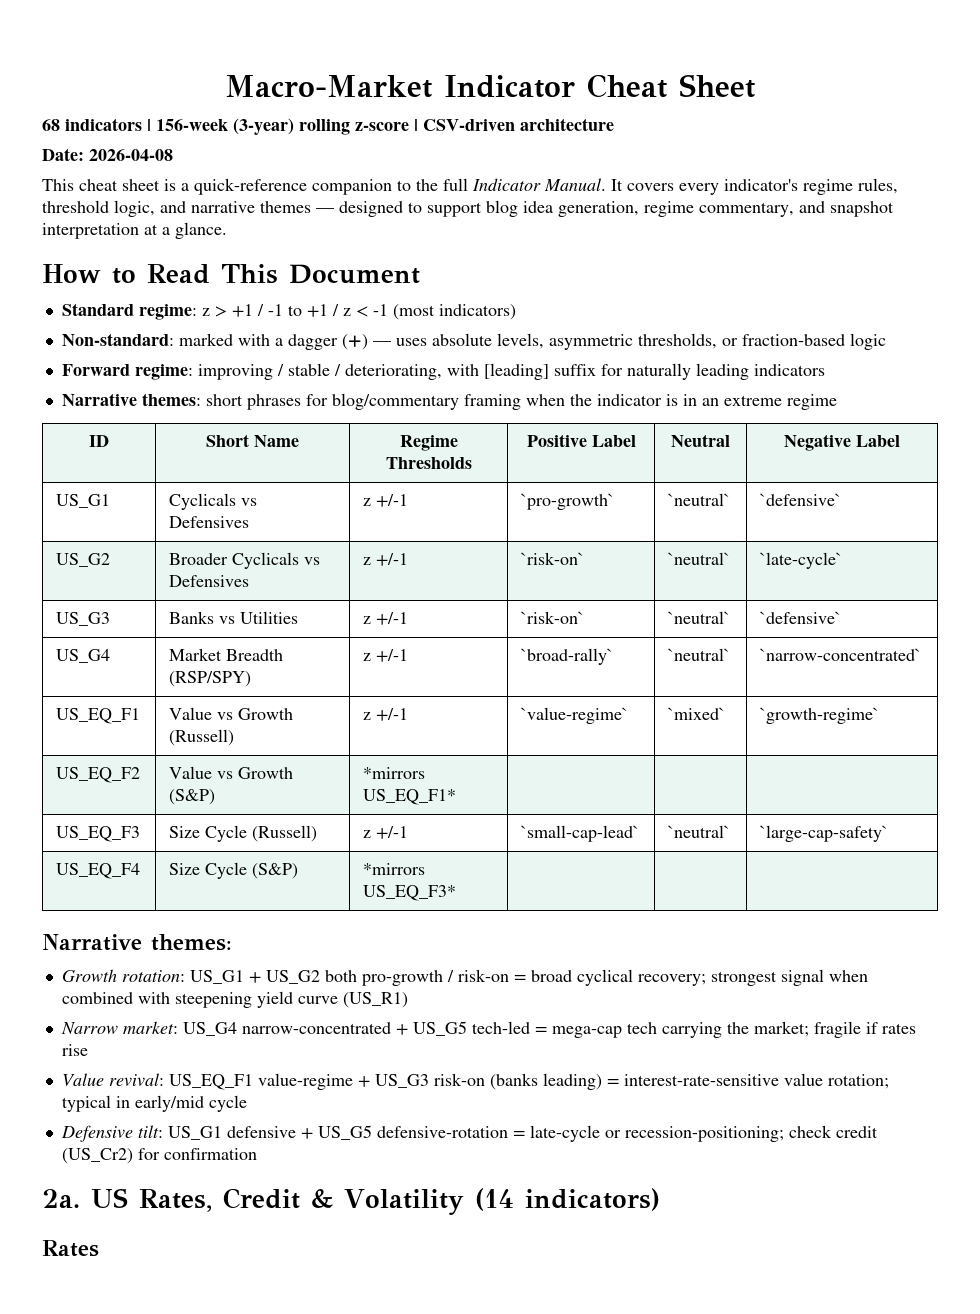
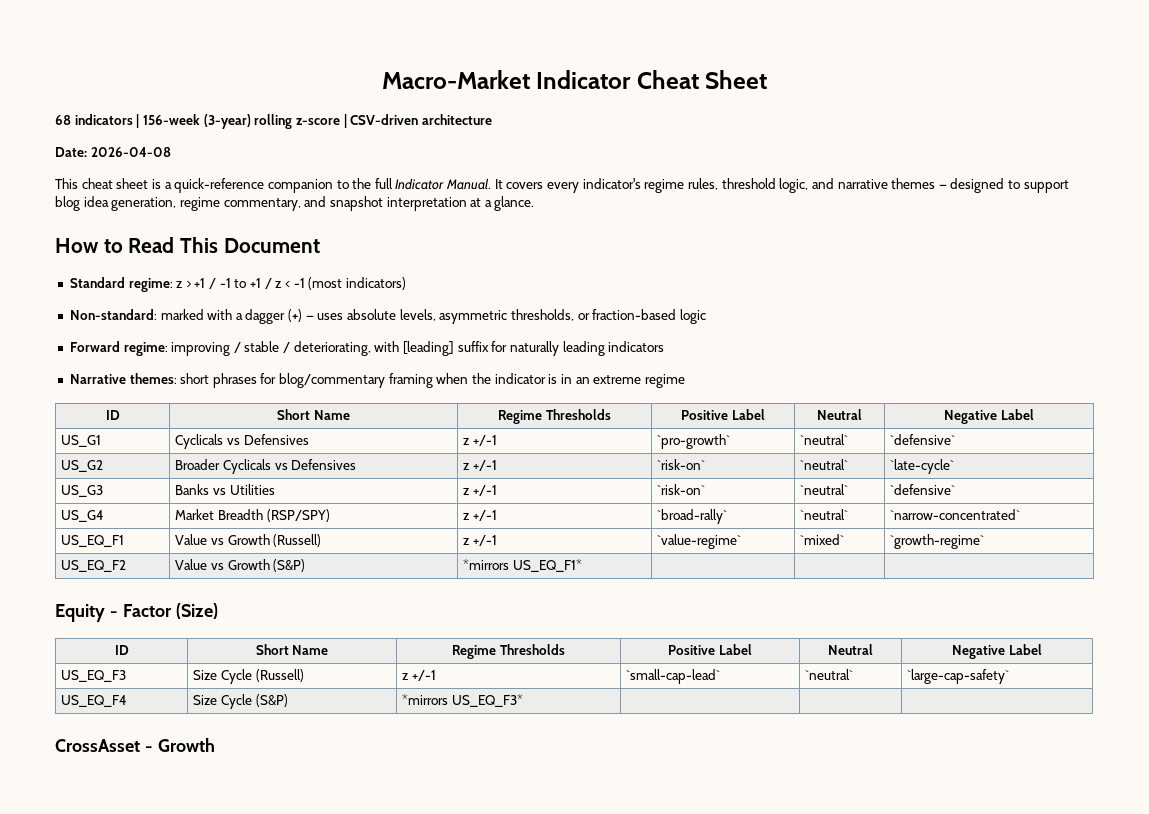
(457, 797) none -> [55,603,218,622] [114,645,129,655] [255,644,329,655] [452,644,565,659] [668,644,752,655] [828,644,873,655] [952,644,1042,659] // Equity - Factor (Size) // ID | Short Name | Regime Thresholds | Positive Label | Neutral | Negative Label
[42,934,232,951] [61,969,868,986] [61,991,408,1008] [60,1021,916,1038] [61,1044,88,1056] [61,1073,889,1090] [61,1095,247,1112] [60,1125,878,1142] [61,1148,257,1164] [42,1188,660,1215] [42,1240,99,1257] Narrative themes: // Growth rotation: US_G1 + US_G2 both pro-growth / risk-on = broad cyclical recovery; strongest signal when combined with steepening yield curve (US_R1) // Narrow market: US_G4 narrow-concentrated + US_G5 tech-led = mega-cap tech carrying the market; fragile if rates rise // Value revival: US_EQ_F1 value-regime + US_G3 risk-on (banks leading) = interest-rate-sensitive value rotation; typical in early/mid cycle // Defensive tilt: US_G1 defensive + US_G5 defensive-rotation = late-cycle or recession-positioning; check credit (US_Cr2) for confirmation // 2a. US Rates, Credit & Volatility (14 indicators) // Rates -> [55,738,215,752] CrossAsset - Growth

